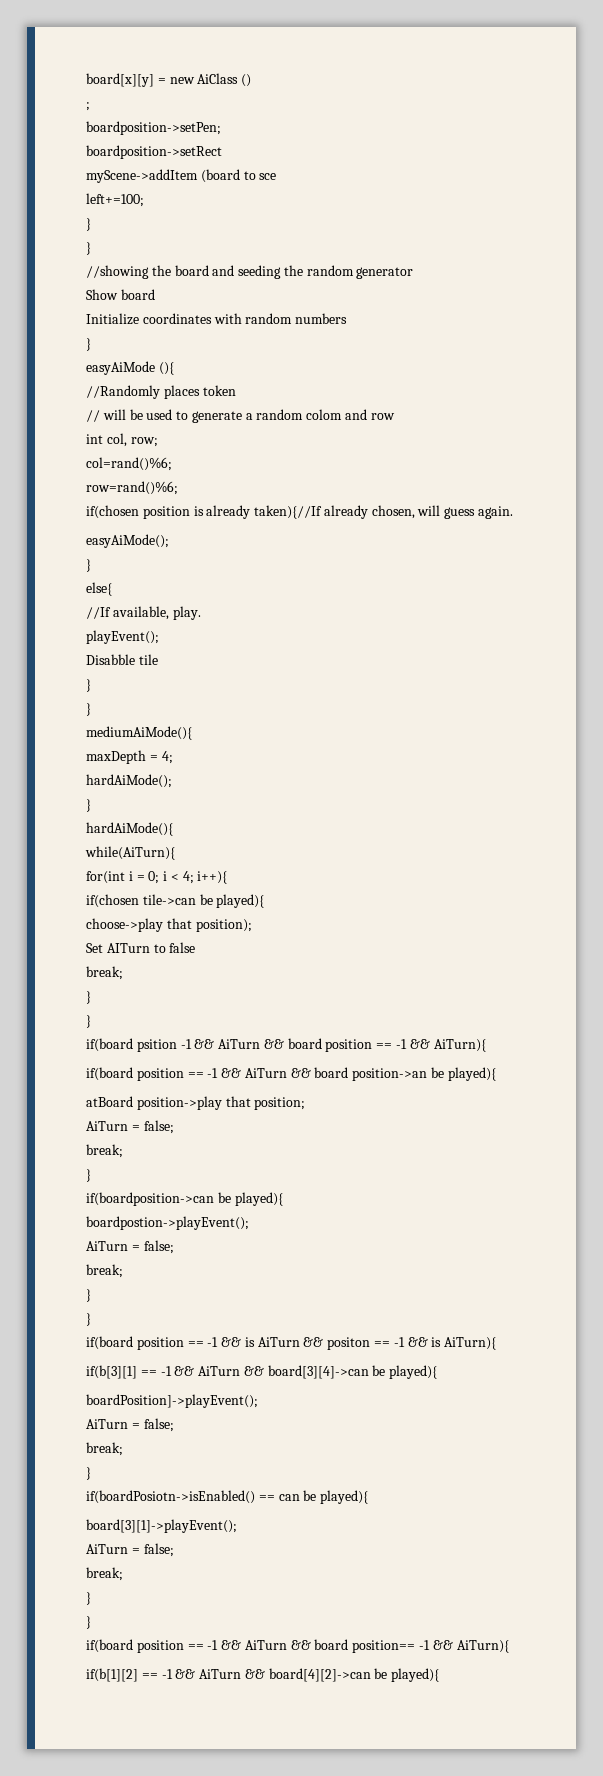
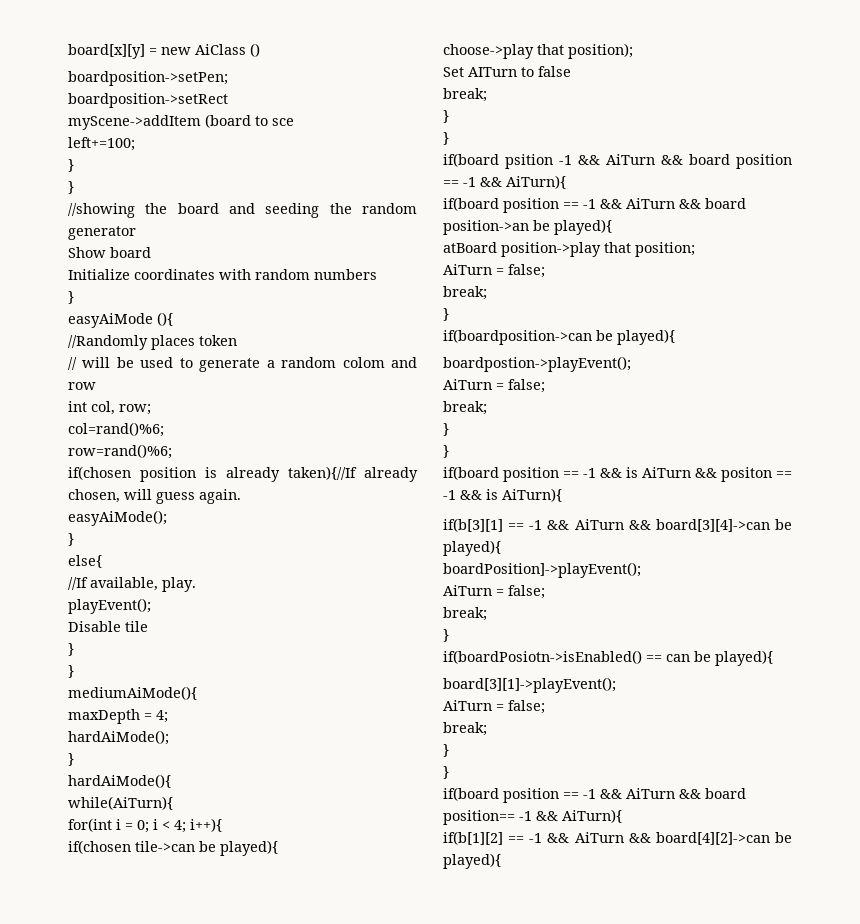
[86,102,90,111] // ; -> (260, 50) none
[86,654,135,665] Disabble -> [68,621,121,632] Disable

